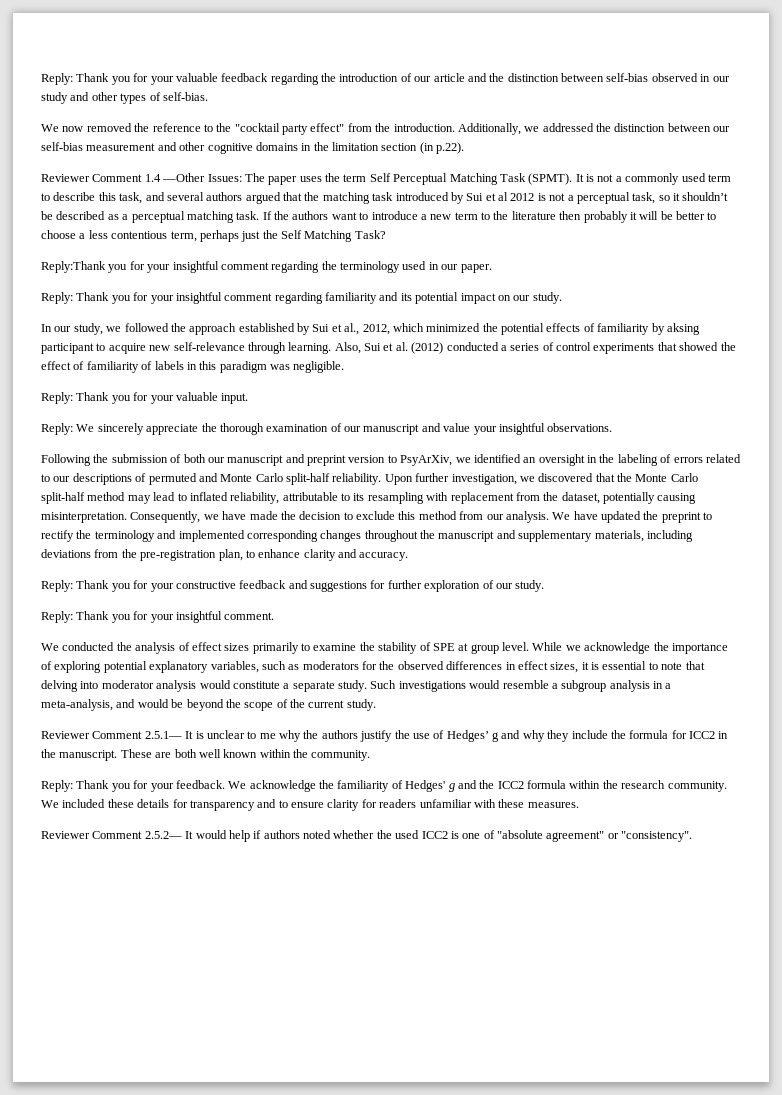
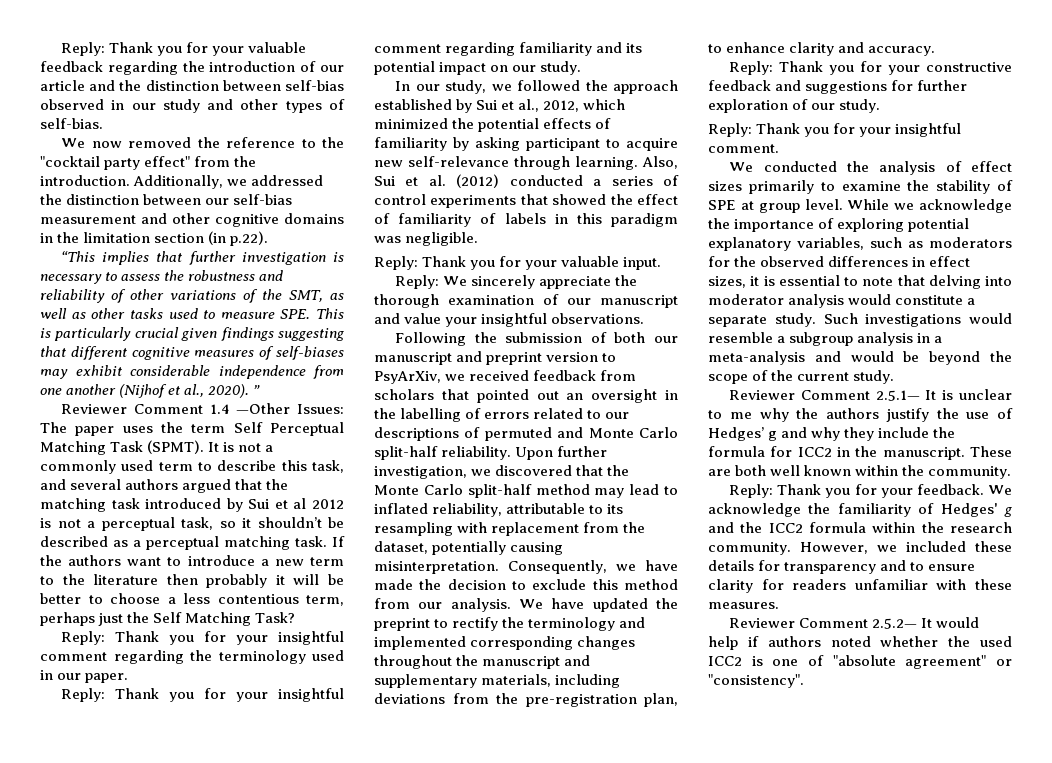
(465, 148) none -> [61,251,344,265] [40,270,284,284] [40,289,344,303] [40,308,344,319] [40,327,344,341] [40,346,344,360] [40,365,344,379] [40,384,261,398] // “This implies that further investigation is necessary to assess the robustness and reliability of other variations of the SMT, as well as other tasks used to measure SPE. This is particularly crucial given findings suggesting that different cognitive measures of self-biases may exhibit considerable independence from one another (Nijhof et al., 2020). ”
[41,261,106,273] Reply:Thank -> [61,631,160,645] Reply: Thank
[666,323,700,335] aksing -> [475,137,520,151] asking
[473,454,521,463] identified -> [469,370,637,381] [374,389,559,403] received feedback from scholars that pointed out
[617,454,658,466] labeling -> [400,408,462,422] labelling
[41,699,113,711] meta-analysis, -> [708,351,805,365] meta-analysis
[41,800,59,808] We -> [800,542,897,554] However, we

